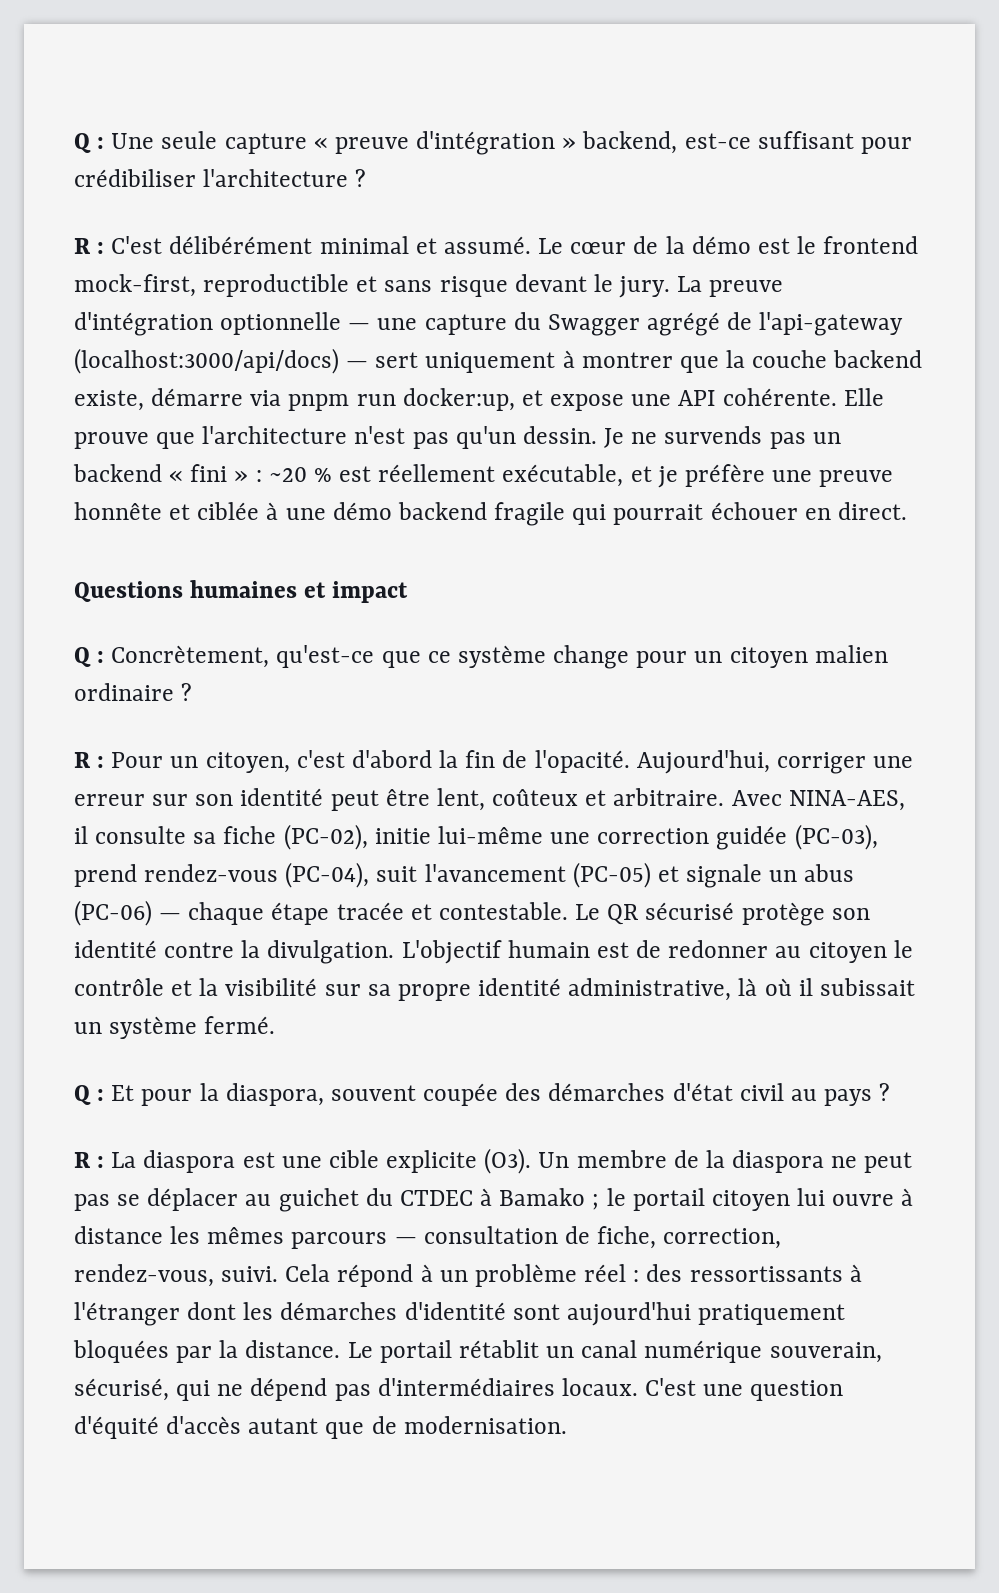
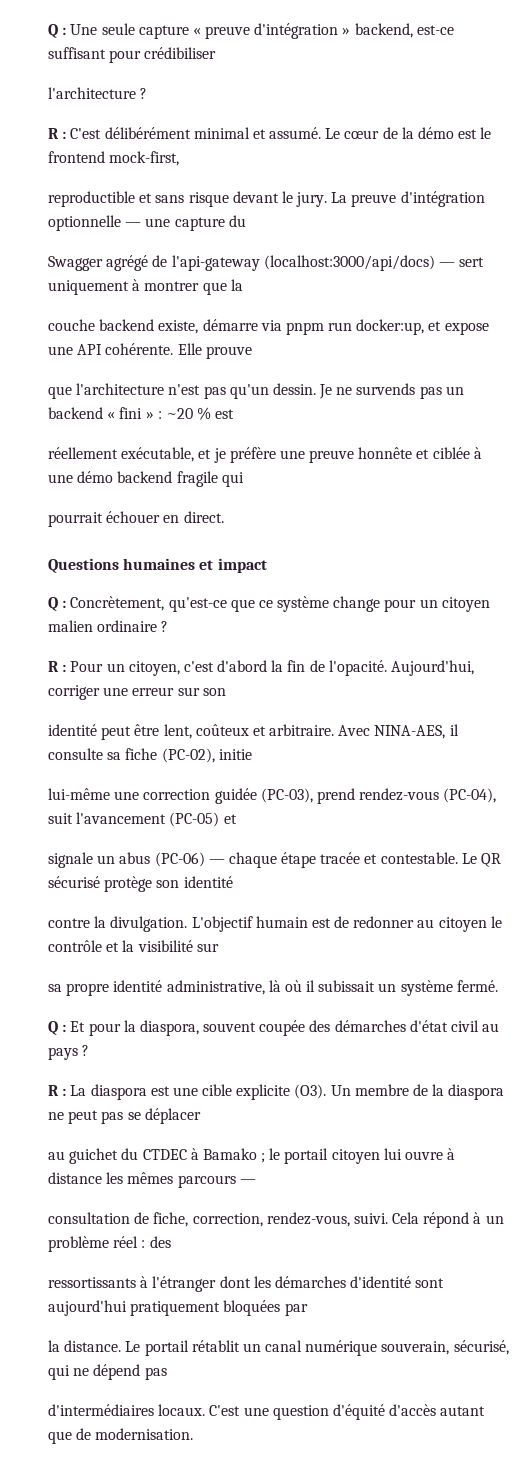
(196, 178) none -> (217, 53) //
(196, 285) none -> (180, 158) //
(541, 321) none -> (246, 221) //
(746, 359) none -> (243, 285) //
(149, 440) none -> (252, 352) //
(372, 474) none -> (235, 414) //
(607, 514) none -> (244, 479) //
(234, 800) none -> (226, 692) //
(431, 836) none -> (252, 754) //
(679, 874) none -> (237, 819) //
(157, 949) none -> (233, 882) //
(361, 990) none -> (219, 947) //
(239, 1199) none -> (201, 1116) //
(417, 1240) none -> (256, 1181) //
(683, 1273) none -> (171, 1242) //
(213, 1354) none -> (308, 1309) //
(371, 1392) none -> (167, 1373) //

